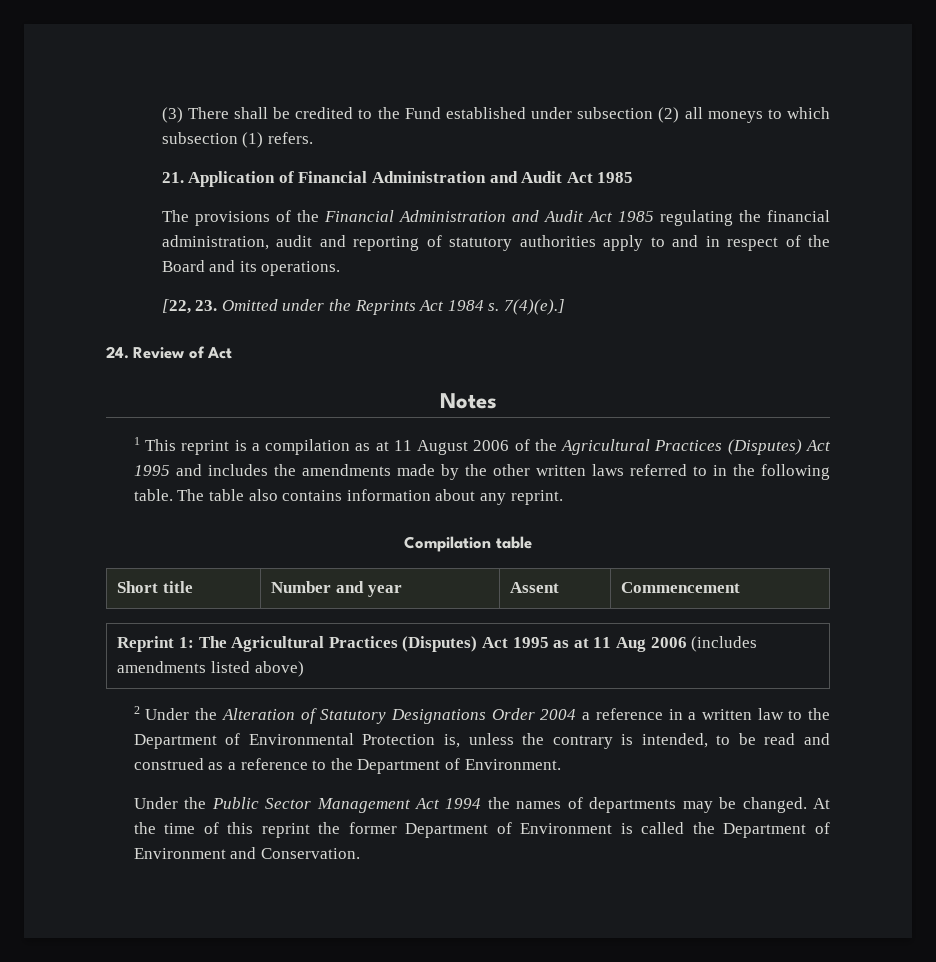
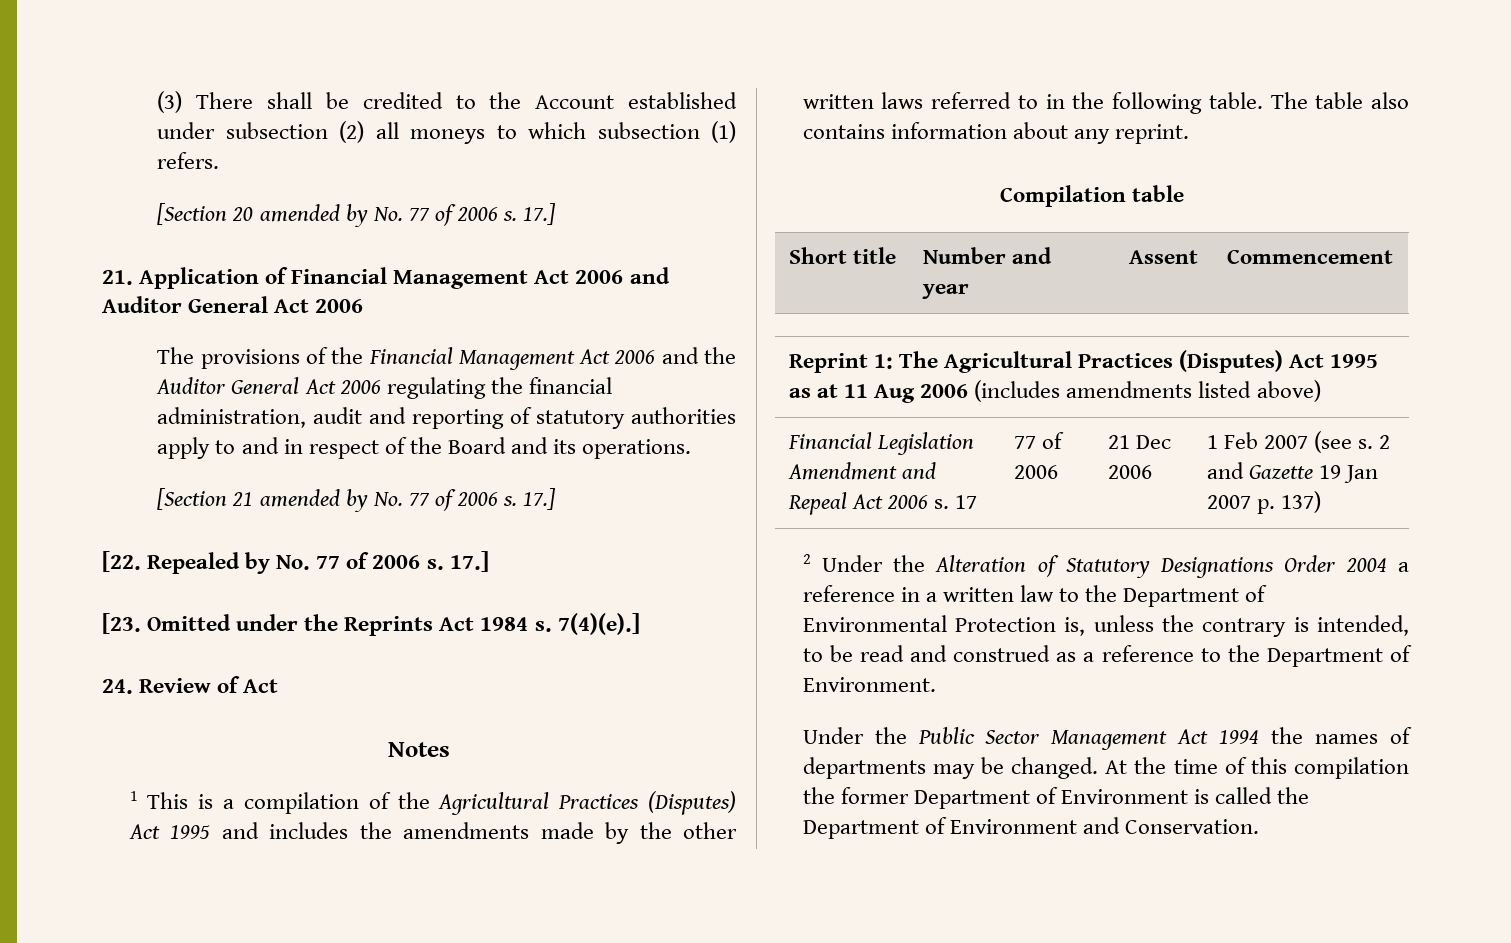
[404,107,441,119] Fund -> [535,95,615,109] Account
[161,171,634,187] 21. Application of Financial Administration and Audit Act 1985 -> [157,203,557,227] [102,267,670,289] [102,296,364,313] [Section 20 amended by No. 77 of 2006 s. 17.] // 21. Application of Financial Management Act 2006 and Auditor General Act 2006
[398,210,654,222] Administration and Audit Act 1985 -> [458,347,736,370] [156,377,381,394] Management Act 2006 and the Auditor General Act 2006
[161,299,218,314] [22, 23. -> [157,488,557,512] [102,551,489,574] [102,613,141,634] [Section 21 amended by No. 77 of 2006 s. 17.] // [22. Repealed by No. 77 of 2006 s. 17.] // [23.
[181,440,230,455] reprint -> (189, 800) none
[355,440,510,455] as at 11 August 2006 -> (359, 803) none
(304, 669) none -> [787,432,974,455] [787,462,936,480] [787,492,978,515] [1013,432,1064,449] [1013,465,1058,479] [1107,435,1171,449] [1107,465,1152,479] [1206,431,1391,453] [1206,462,1379,483] [1206,491,1322,514] // Financial Legislation Amendment and Repeal Act 2006 s. 17 | 77 of 2006 | 21 Dec 2006 | 1 Feb 2007 (see s. 2 and Gazette 19 Jan 2007 p. 137)
[261,823,310,838] reprint -> [1294,757,1409,779] compilation

